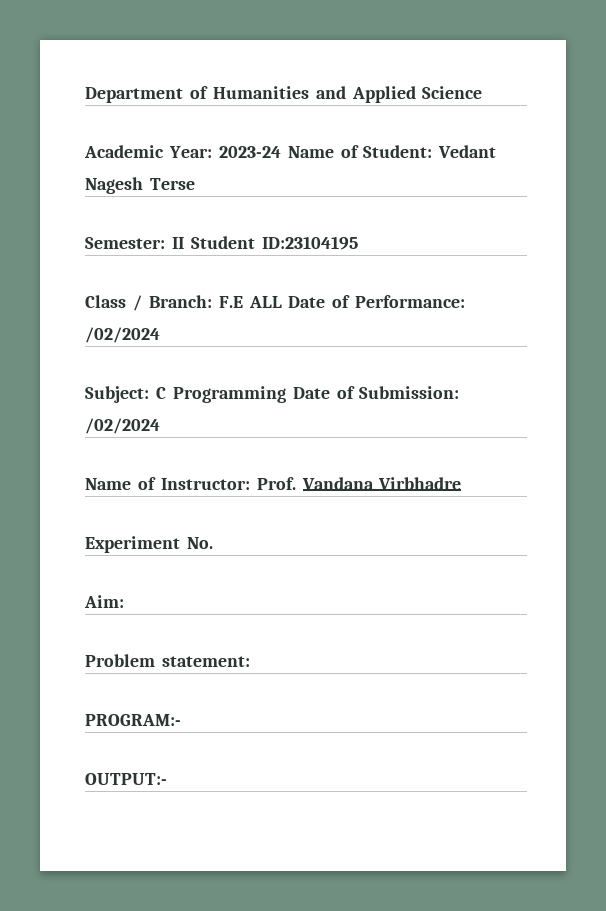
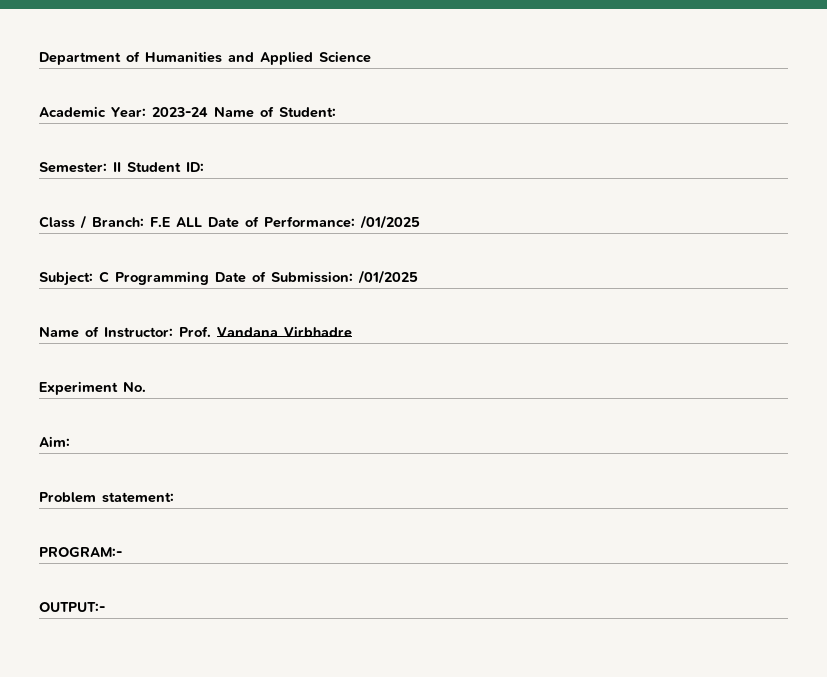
[438,145,497,158] [85,177,195,194] Vedant Nagesh Terse -> (336, 112) none
[261,236,358,250] ID:23104195 -> [186,162,204,172] ID:
[85,327,160,343] /02/2024 -> [360,215,420,229] /01/2025
[85,418,160,434] /02/2024 -> [358,270,418,284] /01/2025

